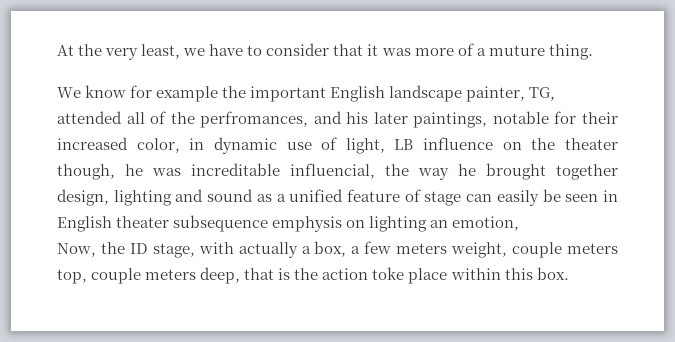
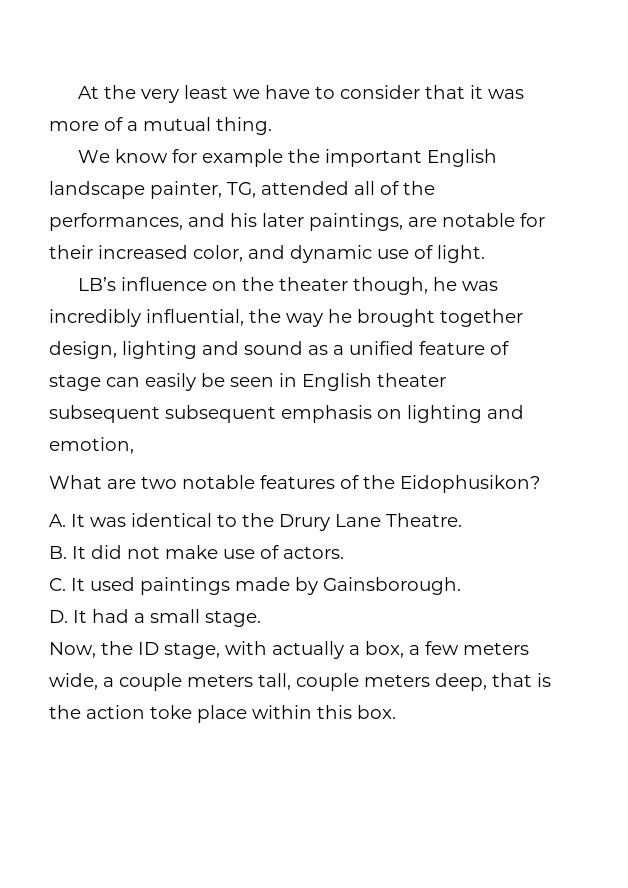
[141,44,181,59] least, -> [183,85,228,99] least
[488,45,545,56] muture -> [143,117,211,131] mutual
[200,111,309,128] perfromances, -> [49,213,183,231] performances,
(488, 120) none -> [408,217,437,227] are
[189,138,205,150] in -> [248,245,285,259] and
[345,138,414,154] light, LB -> [437,245,485,263] [77,277,116,291] light. // LB’s
[191,163,375,179] increditable influencial, -> [49,309,244,327] incredibly influential,
[173,215,343,232] subsequence emphysis -> [49,405,372,423] subsequent subsequent emphasis
[430,220,449,228] an -> [487,405,524,419] and
(520, 223) none -> [49,475,540,493] [49,513,462,531] [49,545,344,559] [49,577,461,595] [49,609,261,627] // What are two notable features of the Eidophusikon? // A. It was identical to the Drury Lane Theatre. // B. It did not make use of actors. // C. It used paintings made by Gainsborough. // D. It had a small stage.
[451,242,618,258] [57,269,87,284] weight, couple meters top, -> [49,673,291,691] wide, a couple meters tall,

